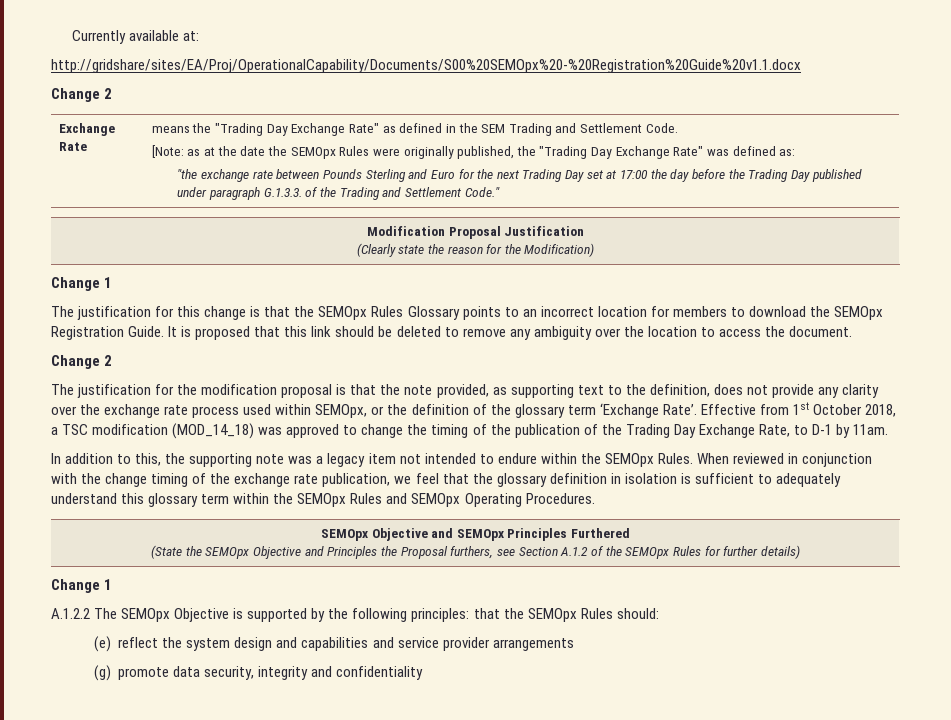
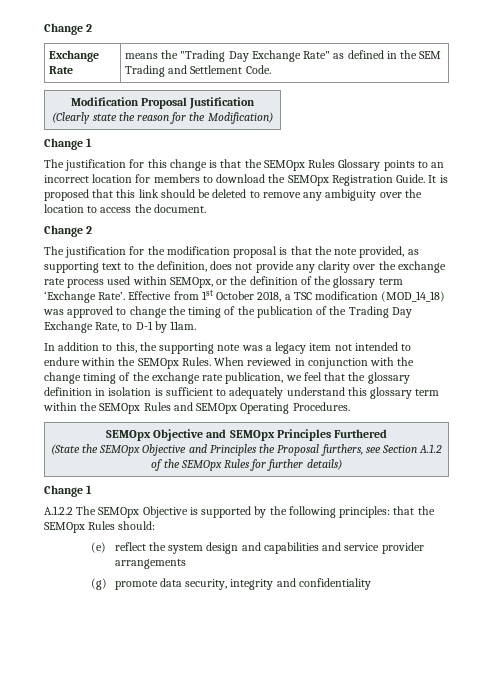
[72,30,200,44] [51,59,801,73] Currently available at: // http://gridshare/sites/EA/Proj/OperationalCapability/Documents/S00%20SEMOpx%20-%20Registration%20Guide%20v1.1.docx // -> (44, 29) none
[151,145,796,159] [177,169,862,182] [177,187,500,200] // [Note: as at the date the SEMOpx Rules were originally published, the "Trading Day Exchange Rate" was defined as: // "the exchange rate between Pounds Sterling and Euro for the next Trading Day set at 17:00 the day before the Trading Day published under paragraph G.1.3.3. of the Trading and Settlement Code." -> (271, 69) none

